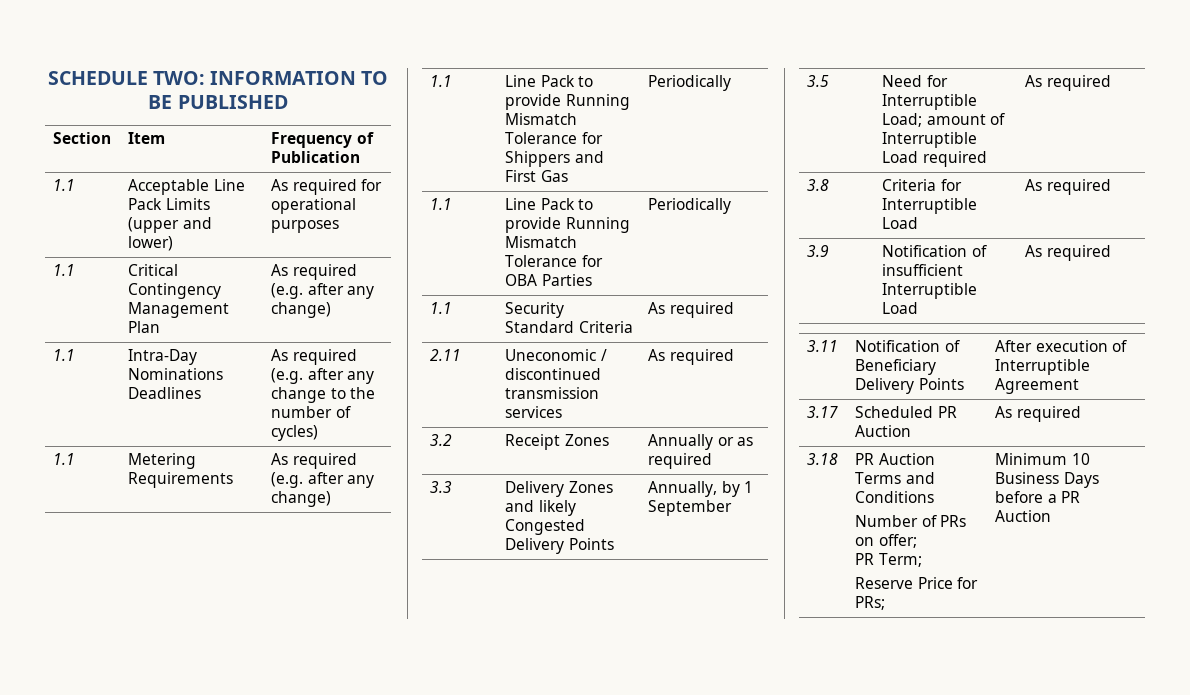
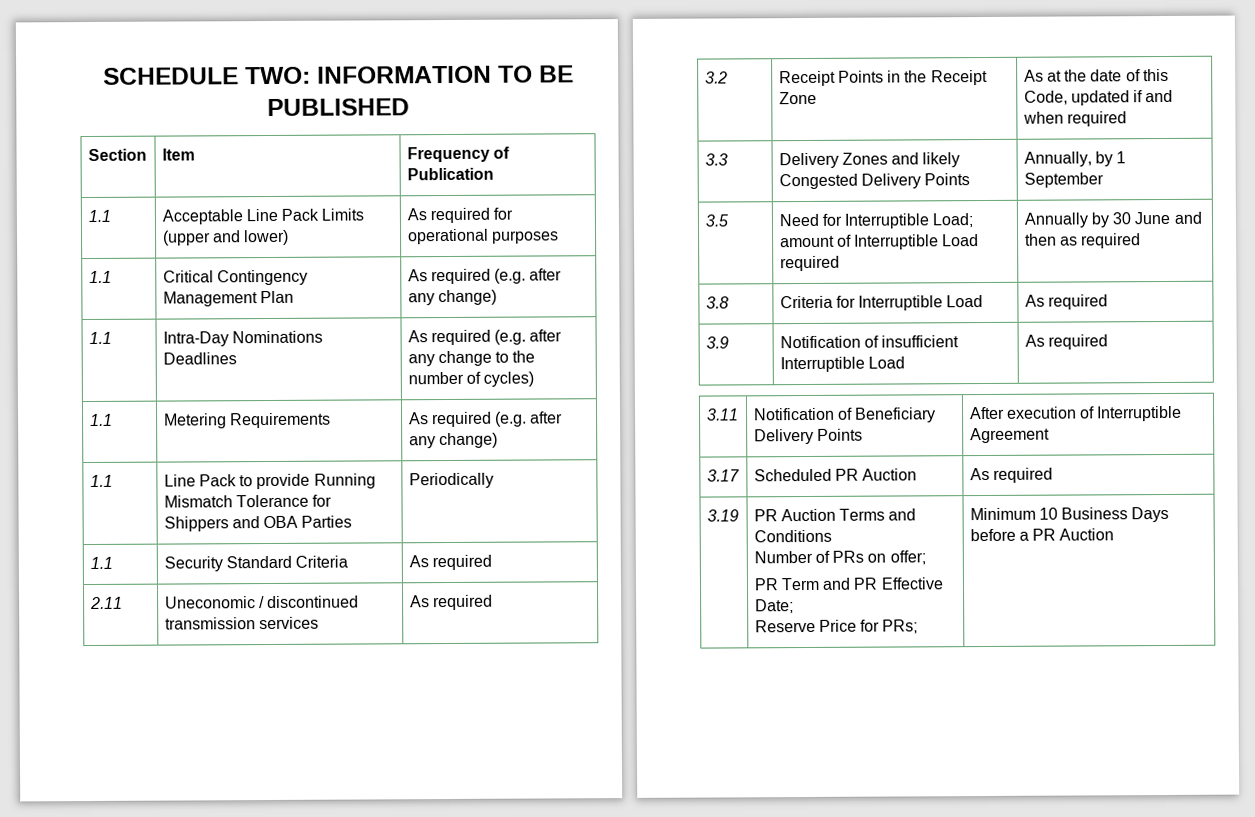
[505,170,568,182] [648,75,732,91] [430,198,453,210] [505,198,593,210] [505,217,630,233] [505,236,578,248] [505,255,603,267] First Gas | Periodically // 1.1 | Line Pack to provide Running Mismatch Tolerance for -> (260, 522) none
[564,434,609,446] [648,434,753,450] Zones | Annually or as -> [837,69,988,86] [778,91,817,105] [1023,68,1170,82] [1023,89,1174,106] [1022,111,1064,124] Points in the Receipt Zone | As at the date of this Code, updated if and when
[1025,75,1043,87] As -> [1023,211,1202,228] [1024,233,1078,246] Annually by 30 June and then as
[807,453,839,465] 3.18 -> [706,509,739,522] 3.19
[878,553,922,567] Term; -> [780,577,944,591] [754,599,794,614] Term and PR Effective Date;

